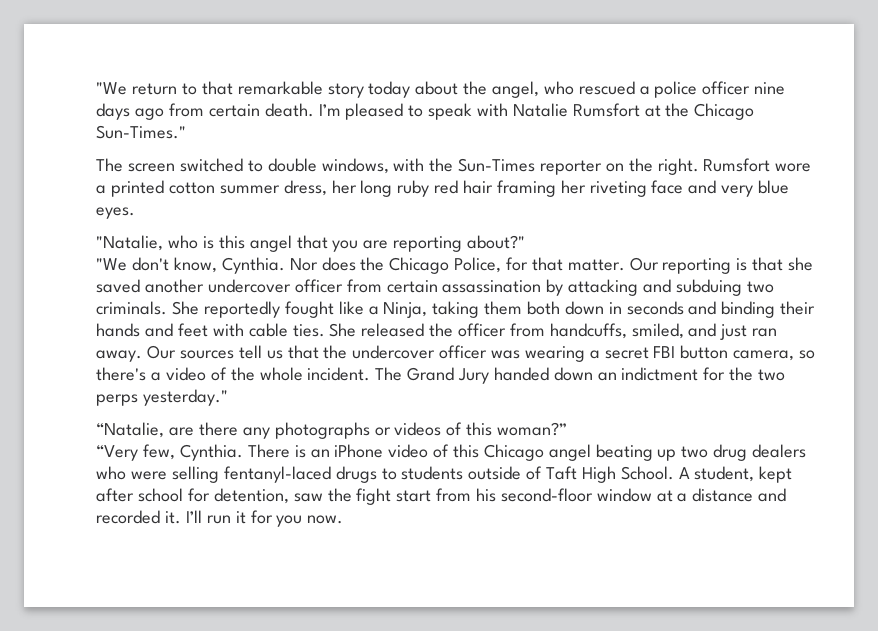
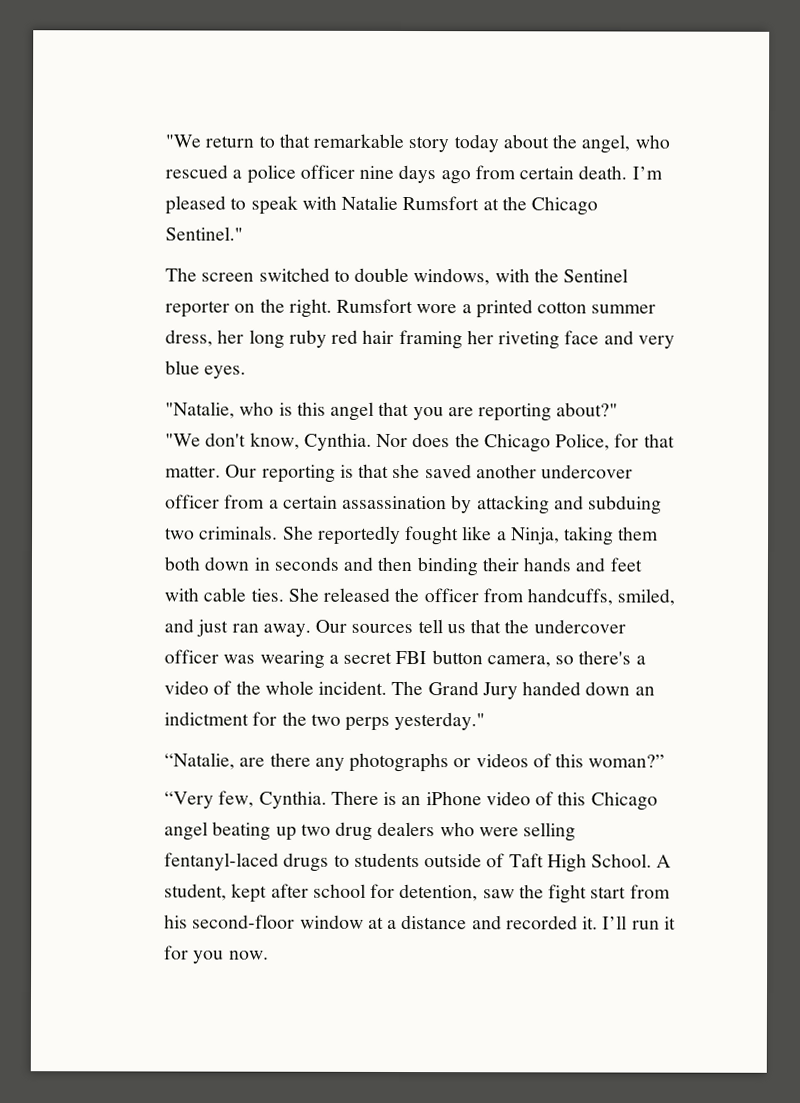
[96,125,187,139] Sun-Times." -> [164,226,243,241] Sentinel."
[458,158,536,172] Sun-Times -> [563,268,629,283] Sentinel
(382, 286) none -> [268,499,279,509] a
(717, 308) none -> [377,556,413,572] then

